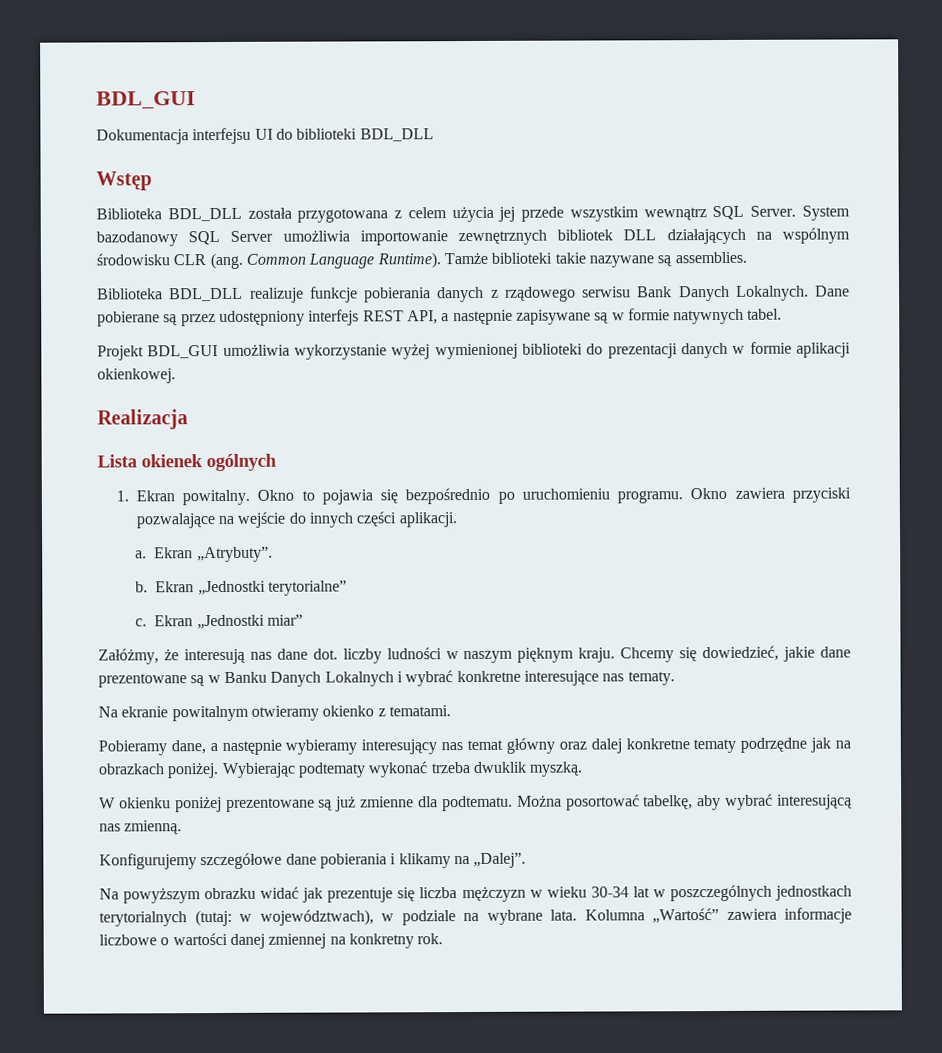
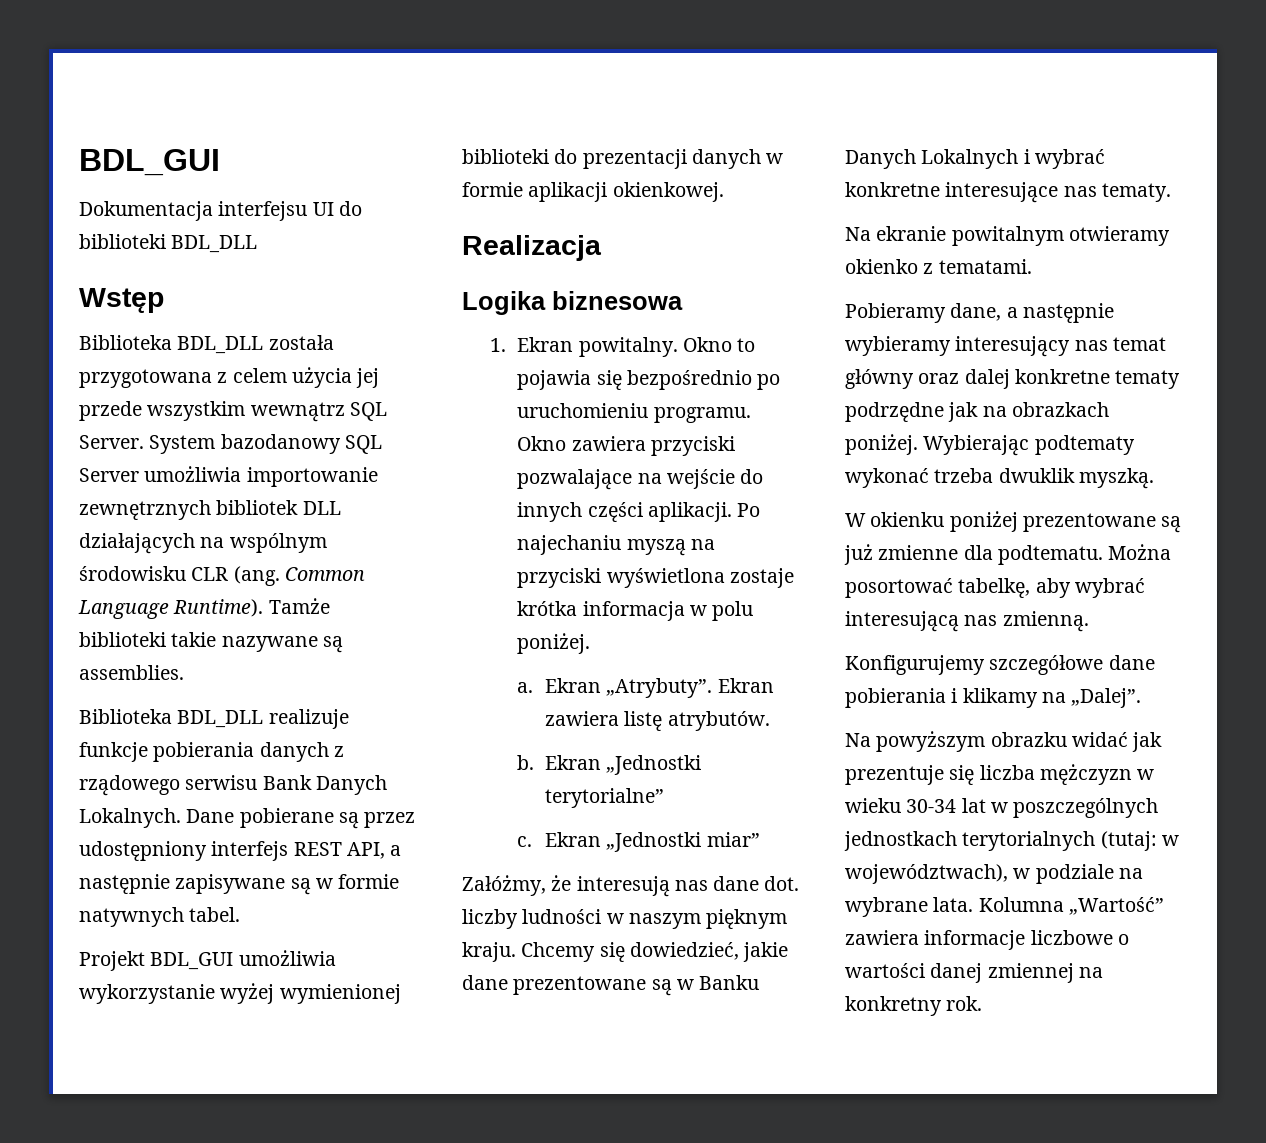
[97,453,277,472] Lista okienek ogólnych -> [462,291,683,315] Logika biznesowa
(458, 520) none -> [737,503,761,517] [517,535,715,556] [517,568,794,588] [517,601,754,621] [517,633,591,654] Po najechaniu myszą na przyciski wyświetlona zostaje krótka informacja w polu poniżej.
(273, 554) none -> [717,678,774,693] [545,711,770,731] Ekran zawiera listę atrybutów.

